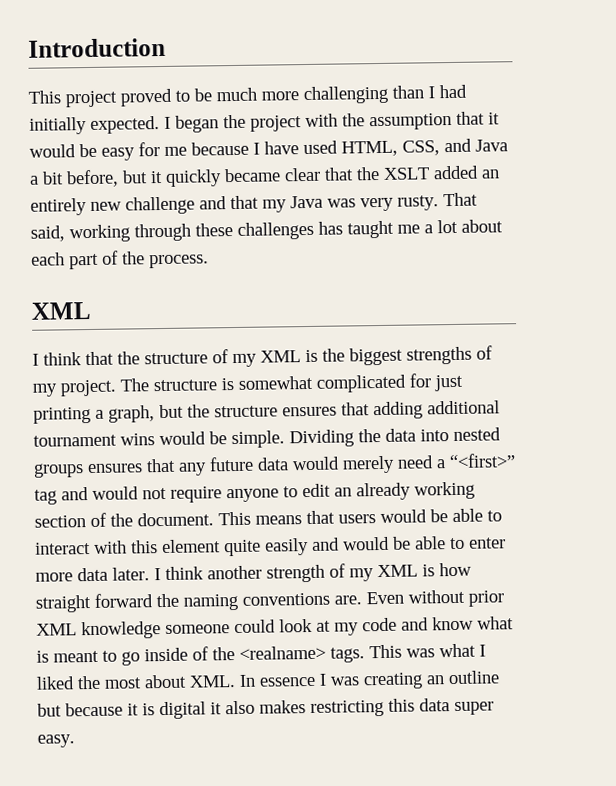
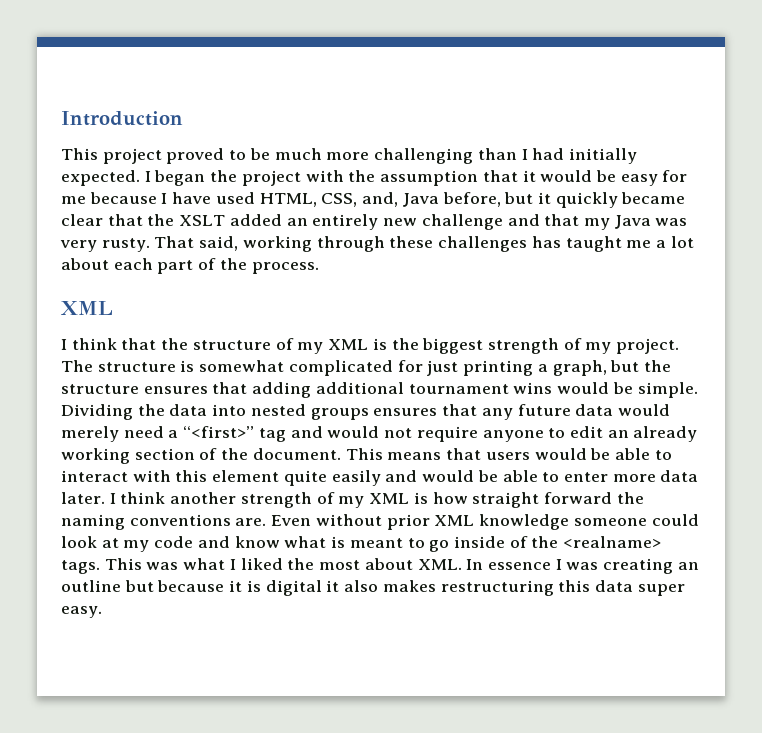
[444,138,508,153] [29,171,64,185] and Java a bit -> [362,192,439,207] and, Java
[406,346,472,365] strengths -> [487,338,559,354] strength
[310,699,384,717] restricting -> [440,580,554,596] restructuring

